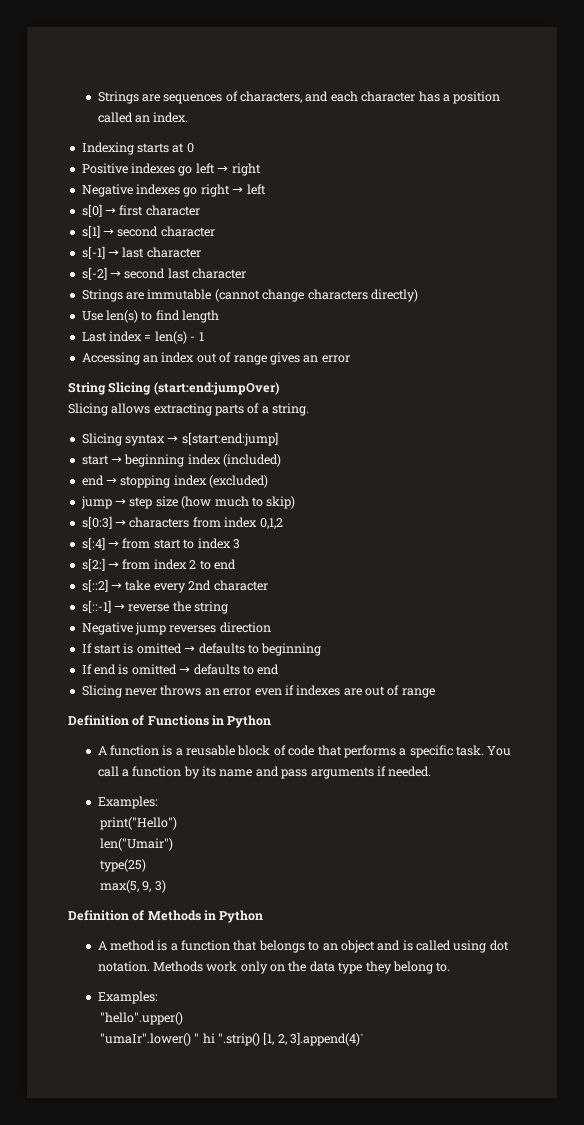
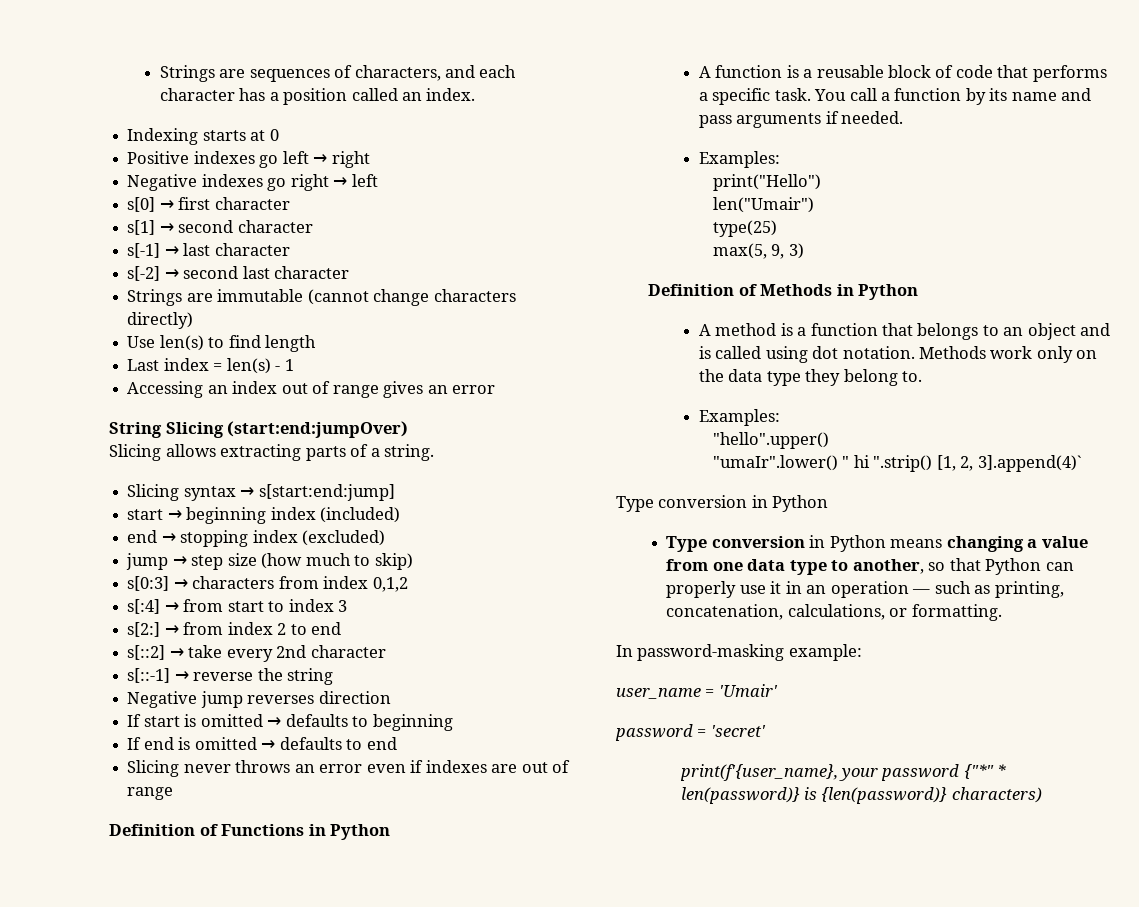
(365, 1039) none -> [616,495,829,512] [666,535,1088,552] [666,558,1074,575] [666,581,1064,598] [666,604,1002,621] [616,644,862,661] [616,684,778,699] [615,724,766,741] [679,764,1007,781] [680,787,1042,804] // Type conversion in Python // Type conversion in Python means changing a value from one data type to another, so that Python can properly use it in an operation — such as printing, concatenation, calculations, or formatting. // In password-masking example: // user_name = 'Umair' // password = 'secret' // print(f'{user_name}, your password {"*" * len(password)} is {len(password)} characters)

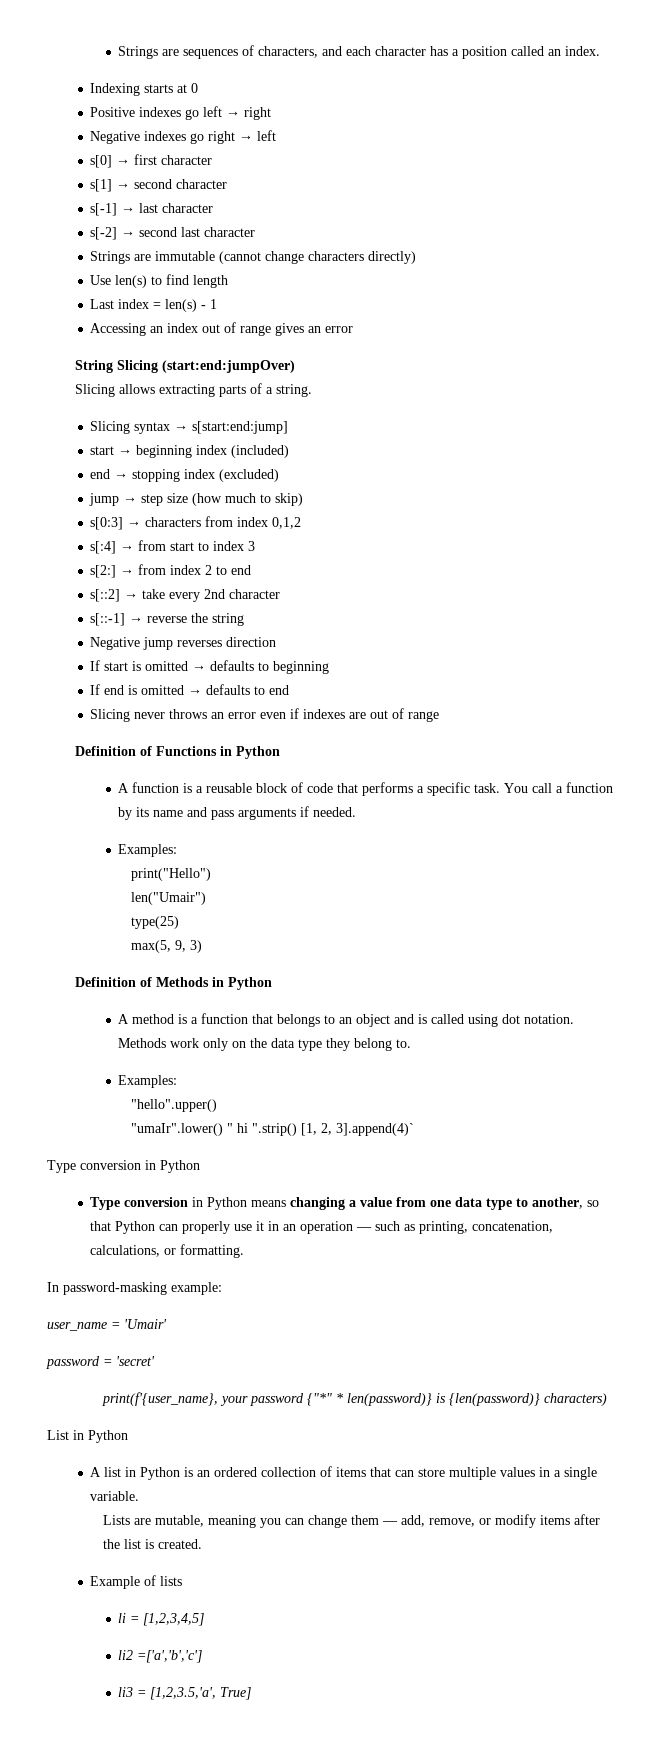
(1042, 795) none -> [47,1430,128,1443] [90,1466,598,1480] [90,1491,140,1501] [102,1514,600,1528] [102,1539,202,1549] [90,1575,183,1589] [118,1613,205,1626] [118,1650,203,1663] [118,1687,252,1700] // List in Python // A list in Python is an ordered collection of items that can store multiple values in a single variable. // Lists are mutable, meaning you can change them — add, remove, or modify items after the list is created. // Example of lists // li = [1,2,3,4,5] // li2 =['a','b','c'] // li3 = [1,2,3.5,'a', True]

